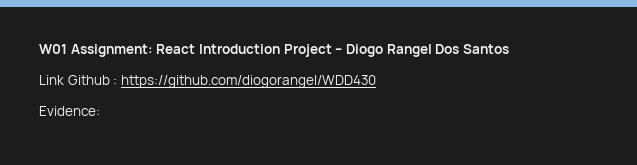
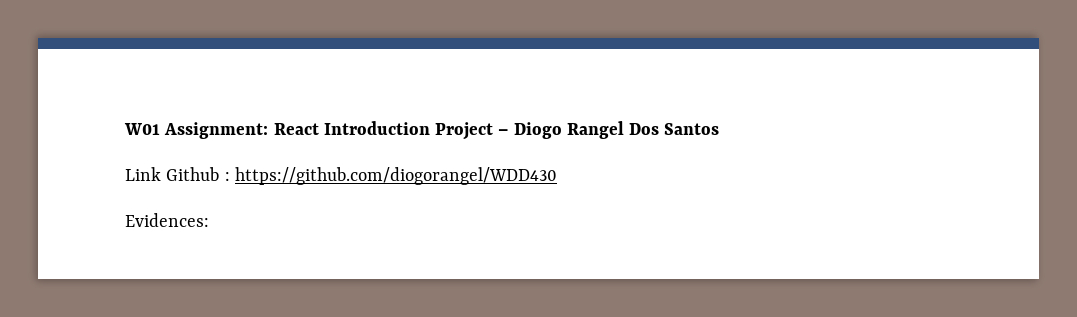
[39,106,100,116] Evidence: -> [125,213,209,227] Evidences:

